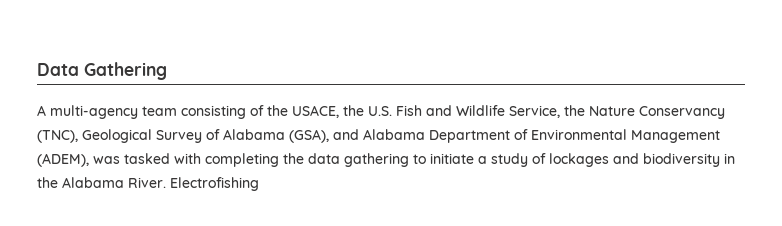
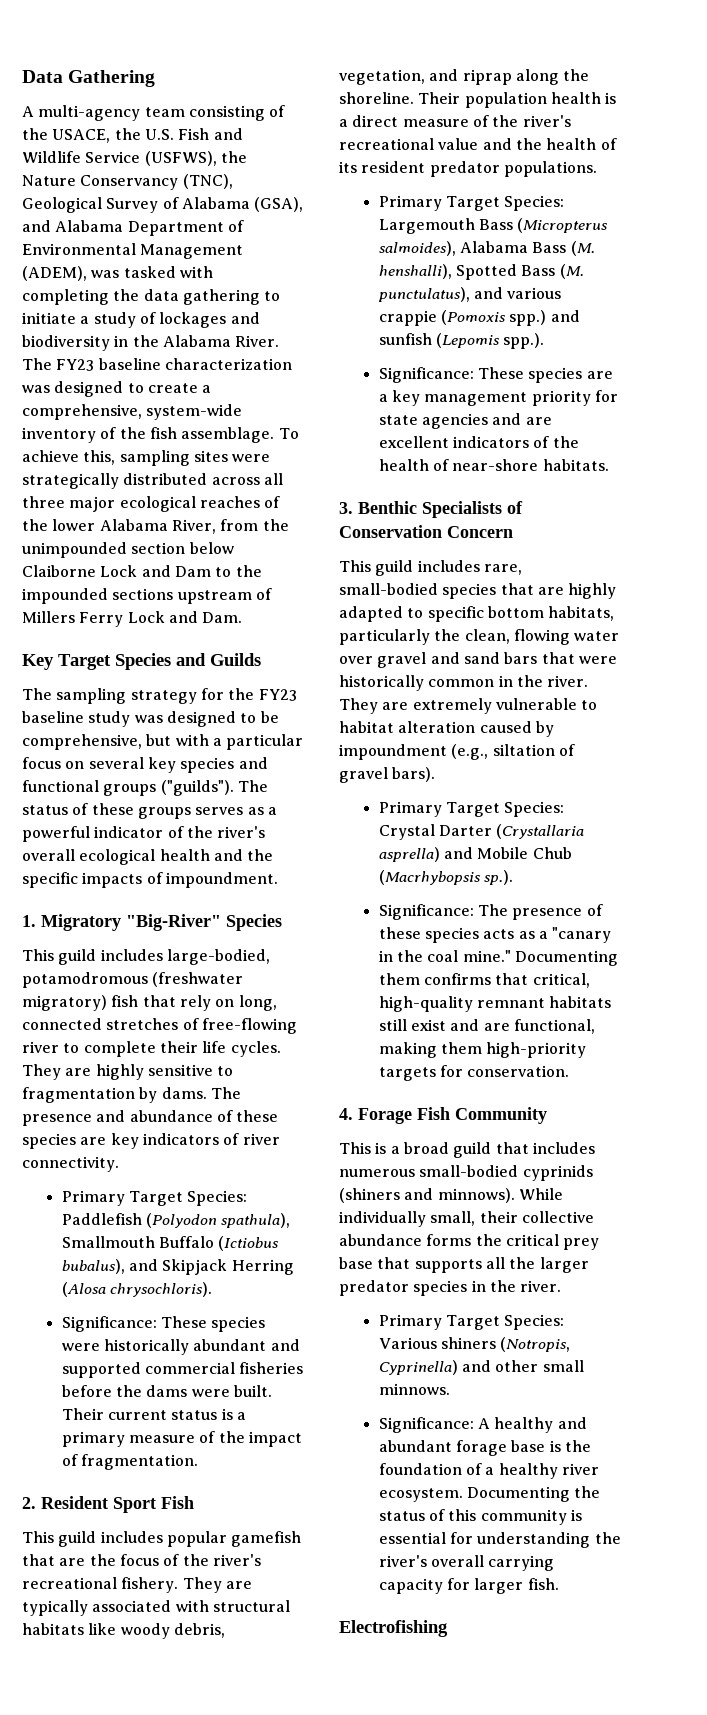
[509,105,560,118] Service, -> [85,151,217,166] Service (USFWS),
(166, 182) none -> [22,358,292,371] [22,381,212,397] [22,404,243,420] [22,427,299,443] [22,450,271,466] [22,473,283,489] [22,496,281,512] [22,519,289,534] [22,542,234,558] [22,565,262,577] [22,588,272,604] [22,611,243,627] [22,653,261,670] [22,688,297,704] [22,711,279,727] [22,734,304,750] [22,757,268,773] [22,780,268,796] [22,803,277,819] [22,826,266,842] [22,849,274,865] [22,872,278,888] [22,914,282,931] [22,949,270,965] [22,972,244,988] [22,995,277,1011] [22,1018,297,1034] [22,1041,281,1057] [22,1064,234,1080] [22,1087,241,1103] [22,1110,279,1126] [22,1133,280,1149] [22,1156,119,1172] [61,1190,248,1206] [61,1213,291,1228] [61,1236,280,1251] [61,1259,294,1275] [61,1282,213,1297] [61,1316,266,1332] [61,1339,300,1355] [61,1362,304,1378] [61,1385,272,1397] [61,1408,246,1420] [61,1431,302,1447] [61,1454,199,1470] [22,1496,194,1513] [22,1531,302,1547] [22,1554,261,1566] [22,1577,252,1593] [22,1600,290,1616] [22,1623,225,1639] [339,69,590,85] [339,92,617,108] [339,115,571,127] [339,138,617,150] [339,161,597,177] [378,195,565,211] [378,218,609,234] [378,241,595,256] [378,264,584,280] [377,287,562,302] [378,310,580,326] [378,333,545,349] [378,367,613,383] [378,390,618,406] [378,413,552,429] [378,436,579,448] [378,459,609,471] [339,501,523,518] [339,525,513,538] [339,560,522,576] [339,583,617,599] [339,606,615,622] [339,629,620,645] [339,652,617,668] [339,675,589,691] [339,698,598,714] [339,721,554,737] [339,744,575,760] [339,767,436,783] [378,801,565,817] [378,824,585,840] [378,847,572,862] [378,870,514,885] [378,904,603,920] [378,927,612,943] [378,950,618,966] [378,973,590,988] [378,996,612,1012] [378,1019,595,1034] [378,1042,587,1058] [378,1065,570,1081] [339,1107,547,1124] [339,1142,595,1158] [339,1165,593,1181] [339,1188,563,1203] [339,1211,594,1227] [339,1234,600,1250] [339,1257,589,1273] [339,1280,562,1296] [378,1314,565,1330] [378,1337,571,1352] [378,1360,584,1375] [378,1383,450,1395] [378,1417,587,1433] [378,1440,591,1456] [378,1463,599,1479] [378,1486,601,1502] [378,1509,582,1525] [378,1532,621,1548] [378,1555,555,1571] [378,1578,559,1594] The FY23 baseline characterization was designed to create a comprehensive, system-wide inventory of the fish assemblage. To achieve this, sampling sites were strategically distributed across all three major ecological reaches of the lower Alabama River, from the unimpounded section below Claiborne Lock and Dam to the impounded sections upstream of Millers Ferry Lock and Dam. // Key Target Species and Guilds // The sampling strategy for the FY23 baseline study was designed to be comprehensive, but with a particular focus on several key species and functional groups ("guilds"). The status of these groups serves as a powerful indicator of the river's overall ecological health and the specific impacts of impoundment. // 1. Migratory "Big-River" Species // This guild includes large-bodied, potamodromous (freshwater migratory) fish that rely on long, connected stretches of free-flowing river to complete their life cycles. They are highly sensitive to fragmentation by dams. The presence and abundance of these species are key indicators of river connectivity. // Primary Target Species: Paddlefish (Polyodon spathula), Smallmouth Buffalo (Ictiobus bubalus), and Skipjack Herring (Alosa chrysochloris). // Significance: These species were historically abundant and supported commercial fisheries before the dams were built. Their current status is a primary measure of the impact of fragmentation. // 2. Resident Sport Fish // This guild includes popular gamefish that are the focus of the river's recreational fishery. They are typically associated with structural habitats like woody debris, vegetation, and riprap along the shoreline. Their population health is a direct measure of the river's recreational value and the health of its resident predator populations. // Primary Target Species: Largemouth Bass (Micropterus salmoides), Alabama Bass (M. henshalli), Spotted Bass (M. punctulatus), and various crappie (Pomoxis spp.) and sunfish (Lepomis spp.). // Significance: These species are a key management priority for state agencies and are excellent indicators of the health of near-shore habitats. // 3. Benthic Specialists of Conservation Concern // This guild includes rare, small-bodied species that are highly adapted to specific bottom habitats, particularly the clean, flowing water over gravel and sand bars that were historically common in the river. They are extremely vulnerable to habitat alteration caused by impoundment (e.g., siltation of gravel bars). // Primary Target Species: Crystal Darter (Crystallaria asprella) and Mobile Chub (Macrhybopsis sp.). // Significance: The presence of these species acts as a "canary in the coal mine." Documenting them confirms that critical, high-quality remnant habitats still exist and are functional, making them high-priority targets for conservation. // 4. Forage Fish Community // This is a broad guild that includes numerous small-bodied cyprinids (shiners and minnows). While individually small, their collective abundance forms the critical prey base that supports all the larger predator species in the river. // Primary Target Species: Various shiners (Notropis, Cyprinella) and other small minnows. // Significance: A healthy and abundant forage base is the foundation of a healthy river ecosystem. Documenting the status of this community is essential for understanding the river's overall carrying capacity for larger fish. //

